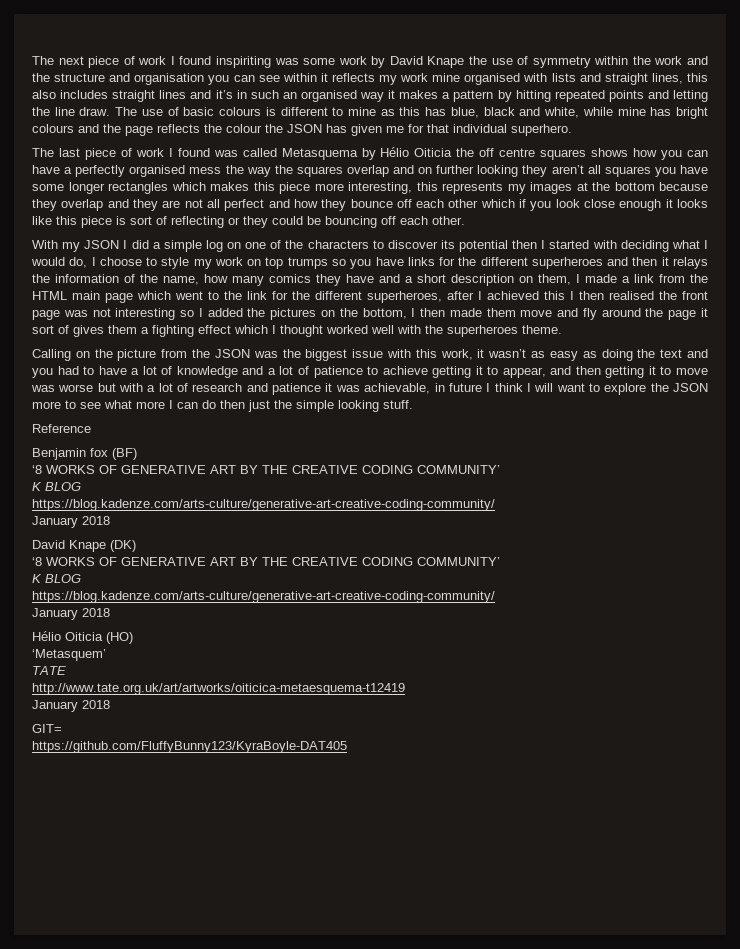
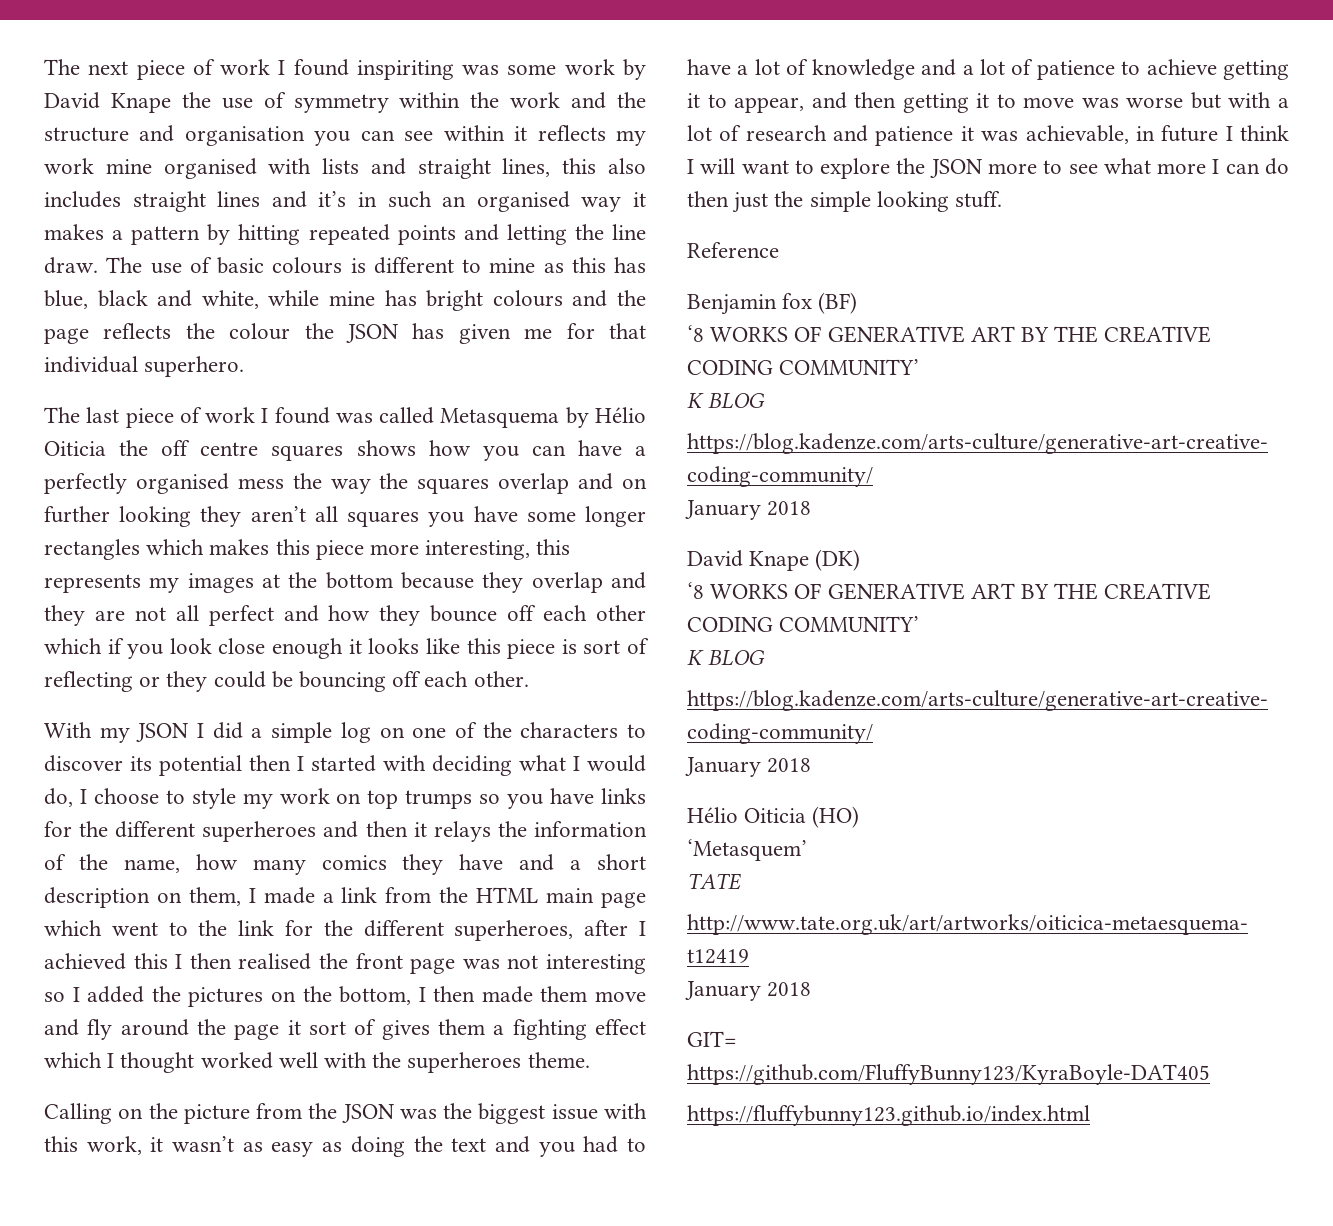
(347, 747) none -> [687,1105,1090,1126] // https://fluffybunny123.github.io/index.html

